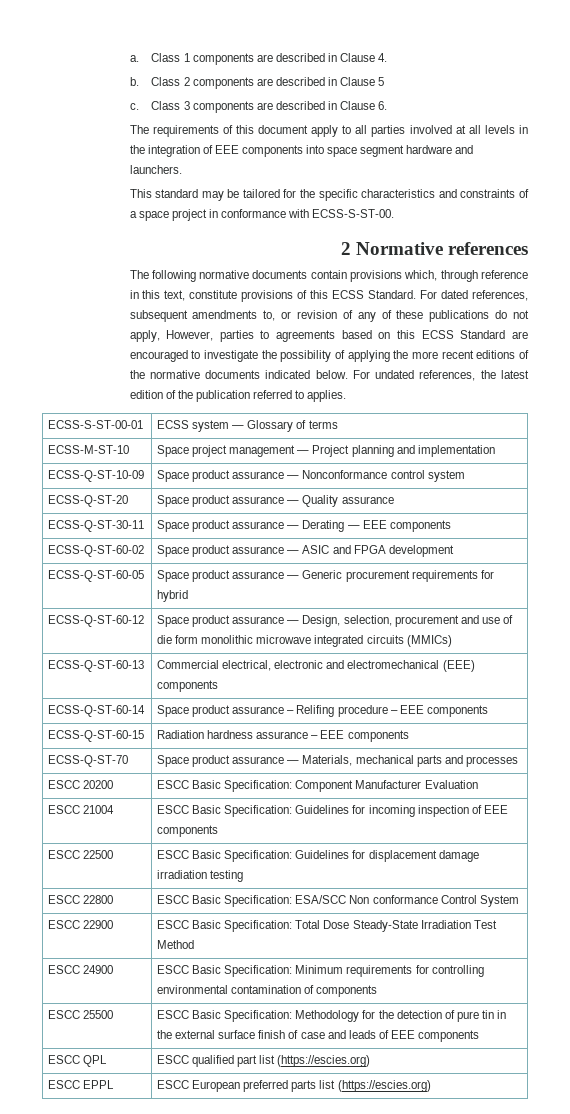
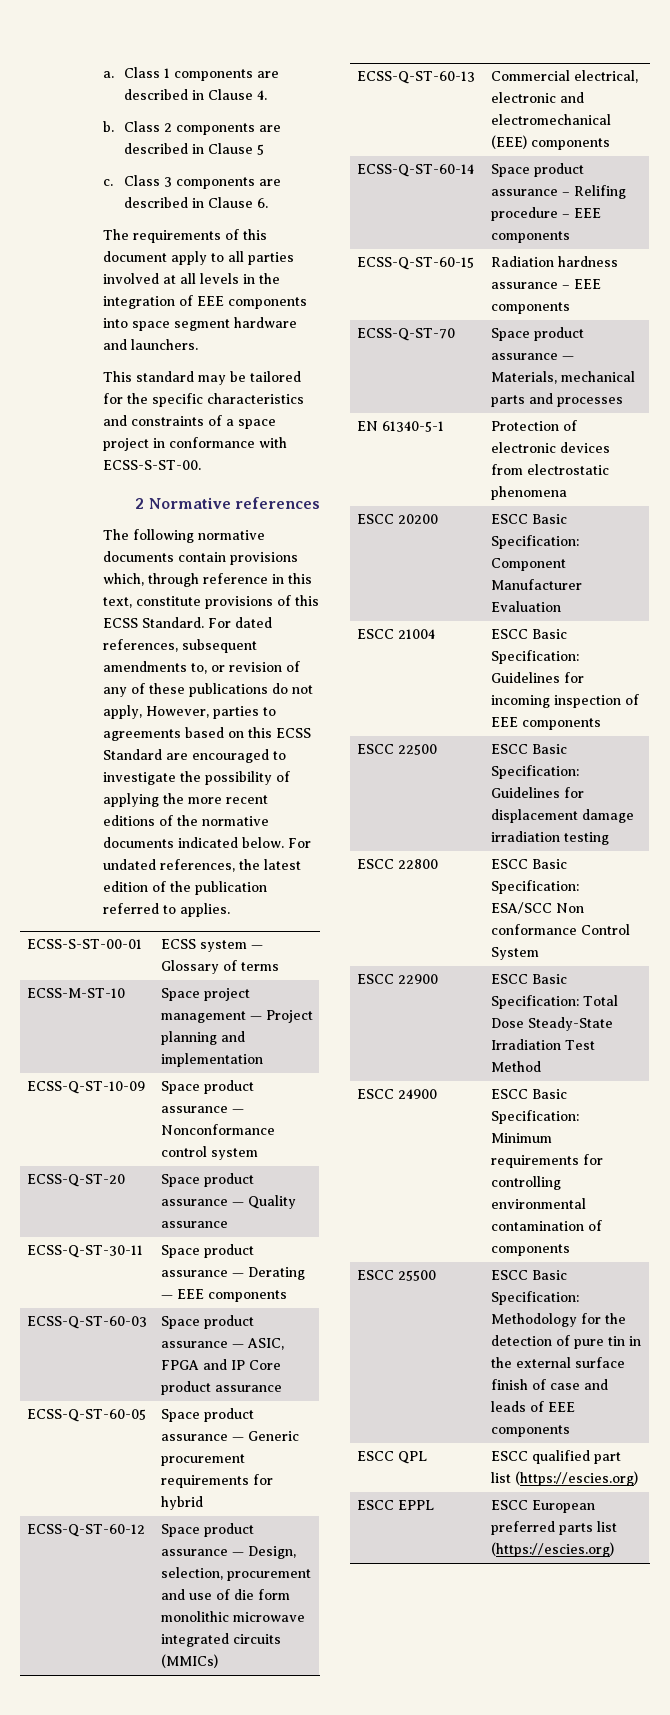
[48,545,145,557] [157,545,454,557] ECSS-Q-ST-60-02 | Space product assurance — ASIC and FPGA development -> [26,1316,147,1329] [160,1315,254,1329] [160,1338,284,1350] [160,1359,281,1370] [160,1381,282,1395] ECSS-Q-ST-60-03 | Space product assurance — ASIC, FPGA and IP Core product assurance
(518, 761) none -> [356,421,444,432] [490,420,577,431] [490,442,610,453] [490,464,609,475] [490,486,567,500] // EN 61340-5-1 | Protection of electronic devices from electrostatic phenomena

